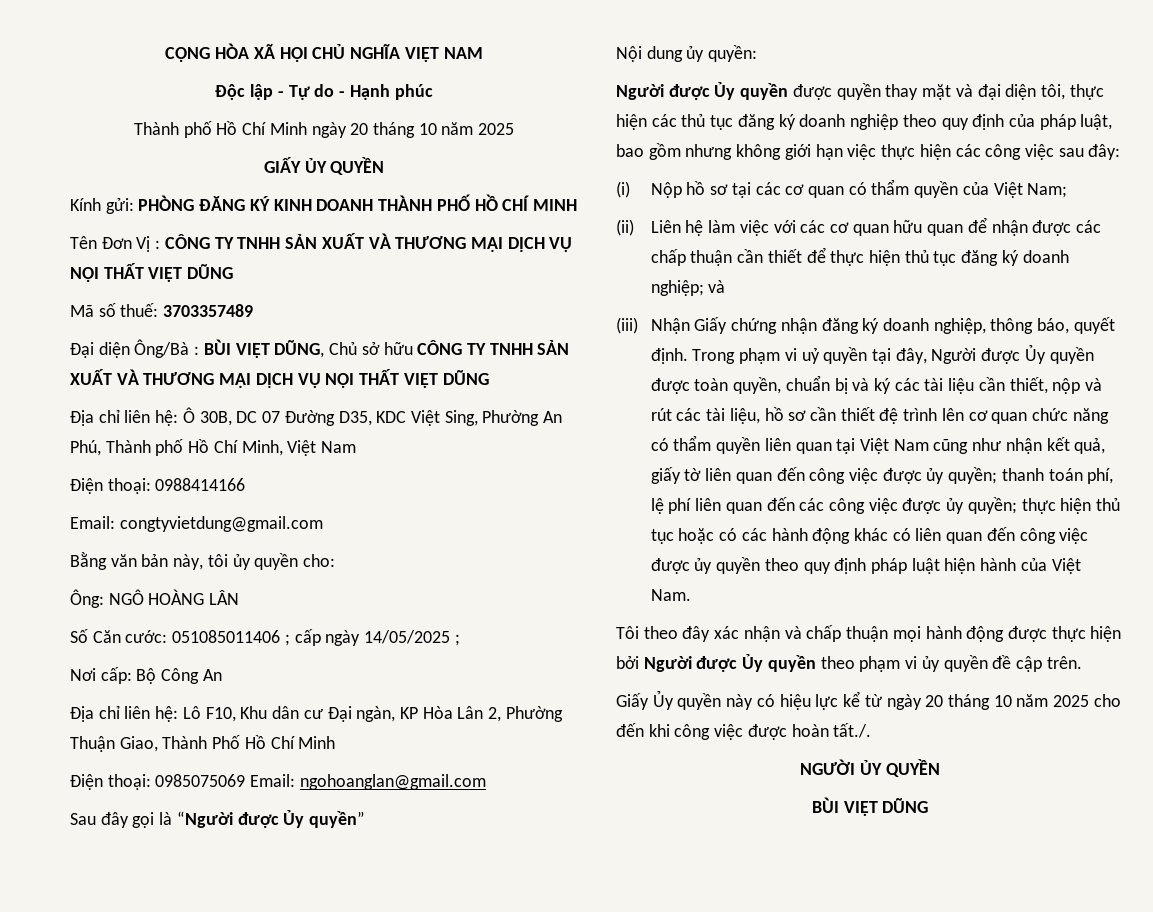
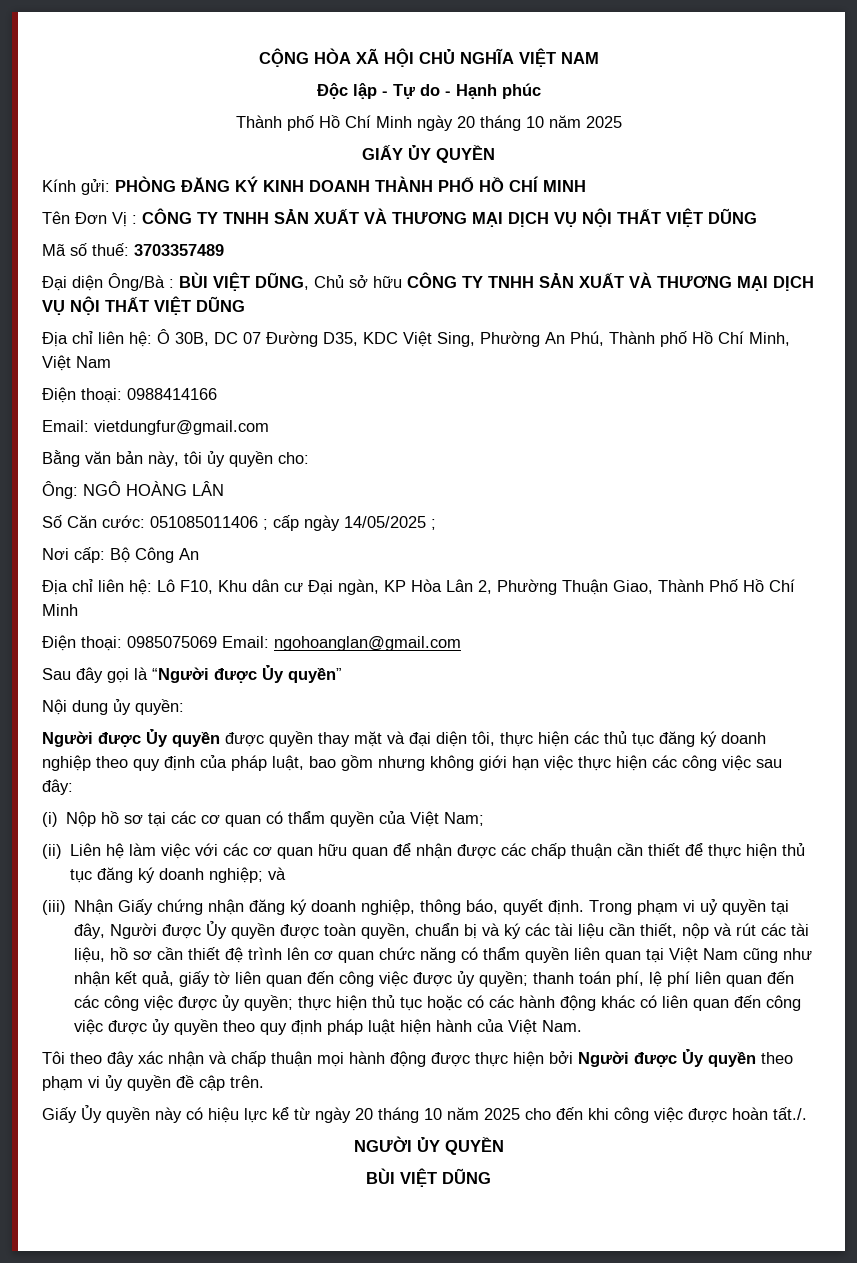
[119,516,323,532] congtyvietdung@gmail.com -> [94,420,269,435] vietdungfur@gmail.com

